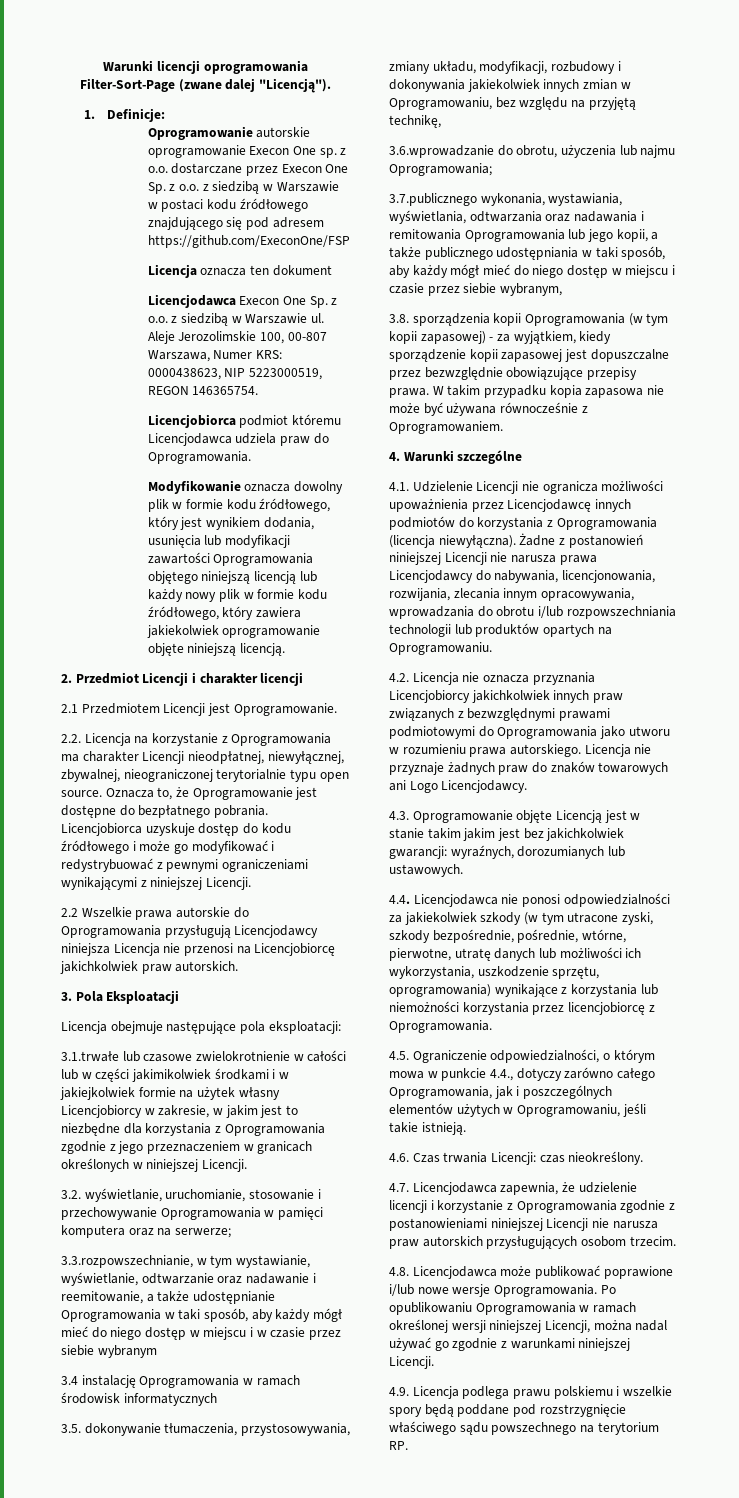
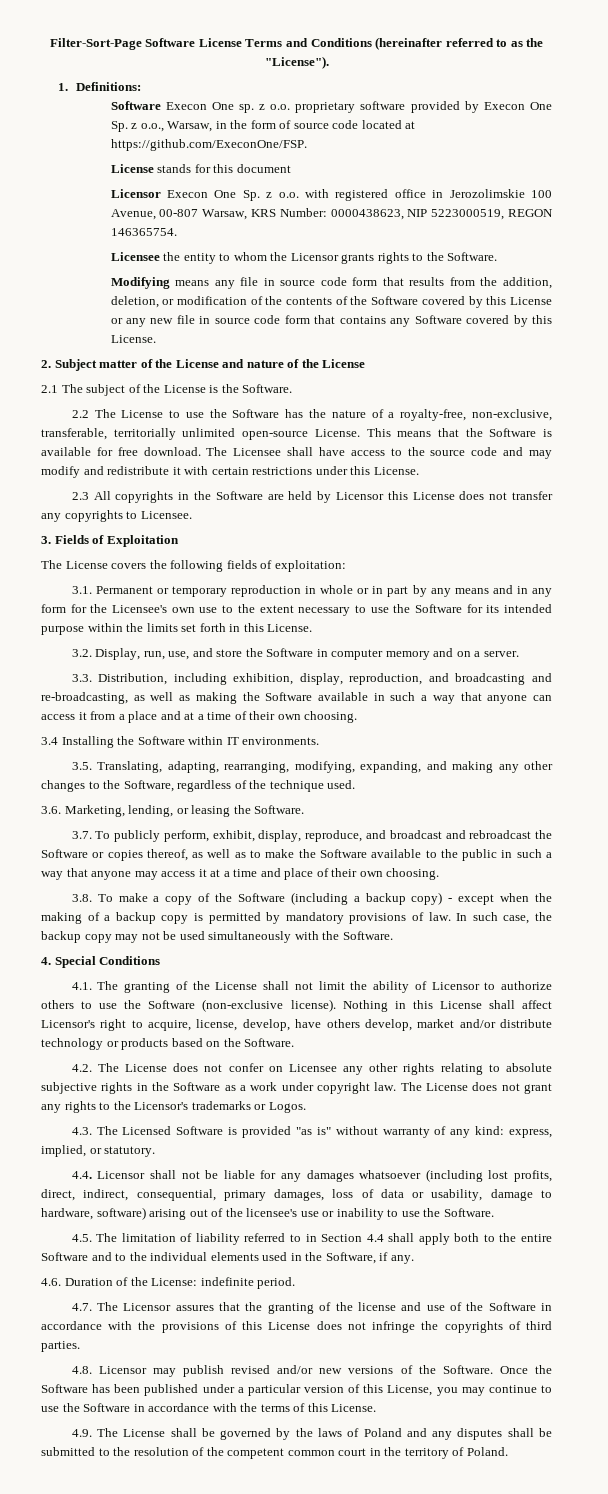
[103,60,308,74] [80,78,331,93] [83,108,165,122] [147,126,311,140] [147,145,246,158] Warunki licencji oprogramowania Filter-Sort-Page (zwane dalej "Licencją"). // 1. Definicje: // Oprogramowanie autorskie oprogramowanie -> [49,37,544,50] [264,56,329,69] [58,82,141,91] [110,101,161,110] Filter-Sort-Page Software License Terms and Conditions (hereinafter referred to as the "License"). // 1. Definitions: // Software
[171,163,349,176] [147,181,339,194] [147,198,308,212] [147,217,324,230] [147,235,350,248] [147,264,332,278] [147,294,338,308] [147,313,324,326] [147,331,327,344] [147,350,282,362] dostarczane przez Execon One Sp. z o.o. z siedzibą w Warszawie w postaci kodu źródłowego znajdującego się pod adresem https://github.com/ExeconOne/FSP // Licencja oznacza ten dokument // Licencjodawca Execon One Sp. z o.o. z siedzibą w Warszawie ul. Aleje Jerozolimskie 100, 00-807 Warszawa, Numer KRS: -> [295,101,552,113] [110,120,416,132] [110,139,307,151] [110,164,291,173] [110,189,552,201] [110,208,327,220] proprietary software provided by Execon One Sp. z o.o., Warsaw, in the form of source code located at https://github.com/ExeconOne/FSP. // License stands for this document // Licensor Execon One Sp. z o.o. with registered office in Jerozolimskie 100 Avenue, 00-807 Warsaw, KRS Number:
[147,414,341,428] [147,433,329,446] [147,451,251,464] [147,480,343,494] [147,498,331,512] [147,516,314,530] [147,535,290,548] [147,552,314,566] [147,571,317,584] [147,589,327,602] [147,606,301,620] [146,625,321,638] [147,643,285,656] [61,672,304,686] [61,703,337,716] [61,733,332,746] [61,751,344,764] [61,769,349,782] [61,787,318,800] [61,805,268,818] [61,823,291,836] [61,840,275,854] [61,858,308,872] [61,877,251,890] [61,907,249,920] [61,925,319,938] [61,943,336,956] [60,961,239,974] [61,990,180,1004] [61,1021,341,1034] [61,1050,347,1062] [61,1068,289,1082] [60,1087,280,1100] [61,1105,298,1118] [61,1123,325,1136] [61,1141,313,1154] [61,1158,247,1172] [61,1188,321,1202] [61,1207,323,1220] [61,1225,231,1238] [61,1255,310,1268] [61,1272,316,1286] [61,1291,275,1304] [61,1308,343,1322] [61,1326,341,1340] [61,1345,157,1358] [61,1375,300,1388] [61,1392,217,1406] [61,1423,350,1436] [389,61,621,74] [389,79,631,92] [389,97,636,110] [389,115,441,128] [389,145,676,158] [389,163,492,176] [389,193,623,206] [389,210,644,224] [389,229,659,242] [389,246,666,260] [389,264,675,278] [389,283,562,296] [389,313,669,326] [389,331,612,344] [389,349,669,362] [389,367,637,380] [389,385,664,398] [389,402,588,416] [389,421,503,434] Licencjobiorca podmiot któremu Licencjodawca udziela praw do Oprogramowania. // Modyfikowanie oznacza dowolny plik w formie kodu źródłowego, który jest wynikiem dodania, usunięcia lub modyfikacji zawartości Oprogramowania objętego niniejszą licencją lub każdy nowy plik w formie kodu źródłowego, który zawiera jakiekolwiek oprogramowanie objęte niniejszą licencją. // 2. Przedmiot Licencji i charakter licencji // 2.1 Przedmiotem Licencji jest Oprogramowanie. // 2.2. Licencja na korzystanie z Oprogramowania ma charakter Licencji nieodpłatnej, niewyłącznej, zbywalnej, nieograniczonej terytorialnie typu open source. Oznacza to, że Oprogramowanie jest dostępne do bezpłatnego pobrania. Licencjobiorca uzyskuje dostęp do kodu źródłowego i może go modyfikować i redystrybuować z pewnymi ograniczeniami wynikającymi z niniejszej Licencji. // 2.2 Wszelkie prawa autorskie do Oprogramowania przysługują Licencjodawcy niniejsza Licencja nie przenosi na Licencjobiorcę jakichkolwiek praw autorskich. // 3. Pola Eksploatacji // Licencja obejmuje następujące pola eksploatacji: // 3.1.trwałe lub czasowe zwielokrotnienie w całości lub w części jakimikolwiek środkami i w jakiejkolwiek formie na użytek własny Licencjobiorcy w zakresie, w jakim jest to niezbędne dla korzystania z Oprogramowania zgodnie z jego przeznaczeniem w granicach określonych w niniejszej Licencji. // 3.2. wyświetlanie, uruchomianie, stosowanie i przechowywanie Oprogramowania w pamięci komputera oraz na serwerze; // 3.3.rozpowszechnianie, w tym wystawianie, wyświetlanie, odtwarzanie oraz nadawanie i reemitowanie, a także udostępnianie Oprogramowania w taki sposób, aby każdy mógł mieć do niego dostęp w miejscu i w czasie przez siebie wybranym // 3.4 instalację Oprogramowania w ramach środowisk informatycznych // 3.5. dokonywanie tłumaczenia, przystosowywania, zmiany układu, modyfikacji, rozbudowy i dokonywania jakiekolwiek innych zmian w Oprogramowaniu, bez względu na przyjętą technikę, // 3.6.wprowadzanie do obrotu, użyczenia lub najmu Oprogramowania; // 3.7.publicznego wykonania, wystawiania, wyświetlania, odtwarzania oraz nadawania i remitowania Oprogramowania lub jego kopii, a także publicznego udostępniania w taki sposób, aby każdy mógł mieć do niego dostęp w miejscu i czasie przez siebie wybranym, // 3.8. sporządzenia kopii Oprogramowania (w tym kopii zapasowej) - za wyjątkiem, kiedy sporządzenie kopii zapasowej jest dopuszczalne przez bezwzględnie obowiązujące przepisy prawa. W takim przypadku kopia zapasowa nie może być używana równocześnie z Oprogramowaniem. -> [110,252,498,264] [110,277,552,289] [110,296,552,308] [110,315,552,327] [110,335,156,343] [41,359,366,371] [41,384,293,396] [71,409,552,421] [41,428,552,440] [41,447,552,459] [41,466,419,478] [71,491,554,503] [41,510,192,522] [41,535,179,547] [41,560,346,572] [71,585,552,597] [41,604,552,616] [41,623,313,635] [71,648,519,660] [71,673,552,685] [41,692,553,704] [41,711,358,723] [41,736,320,748] [71,761,553,773] [41,780,356,792] [41,805,305,817] [71,830,552,842] [41,849,552,861] [41,868,440,880] [71,892,553,905] [41,912,553,924] [41,931,393,943] Licensee the entity to whom the Licensor grants rights to the Software. // Modifying means any file in source code form that results from the addition, deletion, or modification of the contents of the Software covered by this License or any new file in source code form that contains any Software covered by this License. // 2. Subject matter of the License and nature of the License // 2.1 The subject of the License is the Software. // 2.2 The License to use the Software has the nature of a royalty-free, non-exclusive, transferable, territorially unlimited open-source License. This means that the Software is available for free download. The Licensee shall have access to the source code and may modify and redistribute it with certain restrictions under this License. // 2.3 All copyrights in the Software are held by Licensor this License does not transfer any copyrights to Licensee. // 3. Fields of Exploitation // The License covers the following fields of exploitation: // 3.1. Permanent or temporary reproduction in whole or in part by any means and in any form for the Licensee's own use to the extent necessary to use the Software for its intended purpose within the limits set forth in this License. // 3.2. Display, run, use, and store the Software in computer memory and on a server. // 3.3. Distribution, including exhibition, display, reproduction, and broadcasting and re-broadcasting, as well as making the Software available in such a way that anyone can access it from a place and at a time of their own choosing. // 3.4 Installing the Software within IT environments. // 3.5. Translating, adapting, rearranging, modifying, expanding, and making any other changes to the Software, regardless of the technique used. // 3.6. Marketing, lending, or leasing the Software. // 3.7. To publicly perform, exhibit, display, reproduce, and broadcast and rebroadcast the Software or copies thereof, as well as to make the Software available to the public in such a way that anyone may access it at a time and place of their own choosing. // 3.8. To make a copy of the Software (including a backup copy) - except when the making of a backup copy is permitted by mandatory provisions of law. In such case, the backup copy may not be used simultaneously with the Software.
[403,450,523,464] Warunki szczególne -> [54,956,161,968] Special Conditions
[412,480,664,494] [389,499,631,512] [389,516,657,530] [389,533,643,548] [389,552,597,565] [389,570,655,583] [389,588,634,601] [389,606,676,619] [389,623,612,637] [389,642,492,655] [389,672,595,685] [389,690,623,703] [389,708,610,721] [389,726,670,739] [389,744,652,757] [389,761,669,775] [389,780,528,793] [389,810,641,823] [389,828,625,841] [389,845,625,859] [389,864,463,877] [389,893,670,907] [389,912,653,925] [389,929,626,943] [389,947,642,961] [389,966,600,979] [389,984,658,997] [389,1001,655,1015] [389,1020,492,1033] [389,1049,655,1063] [389,1067,655,1081] [389,1085,612,1099] [389,1103,646,1117] [389,1122,466,1135] [389,1151,644,1165] [389,1182,637,1195] [389,1200,675,1213] [389,1218,658,1231] [389,1236,676,1249] [389,1265,673,1279] [389,1284,616,1297] [389,1302,636,1315] [389,1319,668,1333] [389,1337,631,1351] [389,1356,434,1369] [389,1386,672,1399] [389,1404,626,1417] [389,1421,659,1435] [389,1441,408,1450] Udzielenie Licencji nie ogranicza możliwości upoważnienia przez Licencjodawcę innych podmiotów do korzystania z Oprogramowania (licencja niewyłączna). Żadne z postanowień niniejszej Licencji nie narusza prawa Licencjodawcy do nabywania, licencjonowania, rozwijania, zlecania innym opracowywania, wprowadzania do obrotu i/lub rozpowszechniania technologii lub produktów opartych na Oprogramowaniu. // 4.2. Licencja nie oznacza przyznania Licencjobiorcy jakichkolwiek innych praw związanych z bezwzględnymi prawami podmiotowymi do Oprogramowania jako utworu w rozumieniu prawa autorskiego. Licencja nie przyznaje żadnych praw do znaków towarowych ani Logo Licencjodawcy. // 4.3. Oprogramowanie objęte Licencją jest w stanie takim jakim jest bez jakichkolwiek gwarancji: wyraźnych, dorozumianych lub ustawowych. // 4.4. Licencjodawca nie ponosi odpowiedzialności za jakiekolwiek szkody (w tym utracone zyski, szkody bezpośrednie, pośrednie, wtórne, pierwotne, utratę danych lub możliwości ich wykorzystania, uszkodzenie sprzętu, oprogramowania) wynikające z korzystania lub niemożności korzystania przez licencjobiorcę z Oprogramowania. // 4.5. Ograniczenie odpowiedzialności, o którym mowa w punkcie 4.4., dotyczy zarówno całego Oprogramowania, jak i poszczególnych elementów użytych w Oprogramowaniu, jeśli takie istnieją. // 4.6. Czas trwania Licencji: czas nieokreślony. // 4.7. Licencjodawca zapewnia, że udzielenie licencji i korzystanie z Oprogramowania zgodnie z postanowieniami niniejszej Licencji nie narusza praw autorskich przysługujących osobom trzecim. // 4.8. Licencjodawca może publikować poprawione i/lub nowe wersje Oprogramowania. Po opublikowaniu Oprogramowania w ramach określonej wersji niniejszej Licencji, można nadal używać go zgodnie z warunkami niniejszej Licencji. // 4.9. Licencja podlega prawu polskiemu i wszelkie spory będą poddane pod rozstrzygnięcie właściwego sądu powszechnego na terytorium RP. -> [97,981,553,993] [41,999,552,1012] [41,1019,552,1031] [41,1038,295,1050] [71,1063,553,1075] [41,1082,552,1094] [41,1101,306,1113] [71,1126,552,1138] [41,1145,156,1157] [71,1169,552,1182] [41,1189,552,1201] [41,1207,494,1220] [71,1233,552,1245] [41,1252,414,1264] [41,1277,296,1289] [71,1302,552,1314] [41,1321,552,1333] [41,1341,80,1352] [71,1365,553,1377] [41,1384,553,1396] [41,1403,377,1412] [71,1428,552,1440] [41,1447,508,1459] The granting of the License shall not limit the ability of Licensor to authorize others to use the Software (non-exclusive license). Nothing in this License shall affect Licensor's right to acquire, license, develop, have others develop, market and/or distribute technology or products based on the Software. // 4.2. The License does not confer on Licensee any other rights relating to absolute subjective rights in the Software as a work under copyright law. The License does not grant any rights to the Licensor's trademarks or Logos. // 4.3. The Licensed Software is provided "as is" without warranty of any kind: express, implied, or statutory. // 4.4. Licensor shall not be liable for any damages whatsoever (including lost profits, direct, indirect, consequential, primary damages, loss of data or usability, damage to hardware, software) arising out of the licensee's use or inability to use the Software. // 4.5. The limitation of liability referred to in Section 4.4 shall apply both to the entire Software and to the individual elements used in the Software, if any. // 4.6. Duration of the License: indefinite period. // 4.7. The Licensor assures that the granting of the license and use of the Software in accordance with the provisions of this License does not infringe the copyrights of third parties. // 4.8. Licensor may publish revised and/or new versions of the Software. Once the Software has been published under a particular version of this License, you may continue to use the Software in accordance with the terms of this License. // 4.9. The License shall be governed by the laws of Poland and any disputes shall be submitted to the resolution of the competent common court in the territory of Poland.

